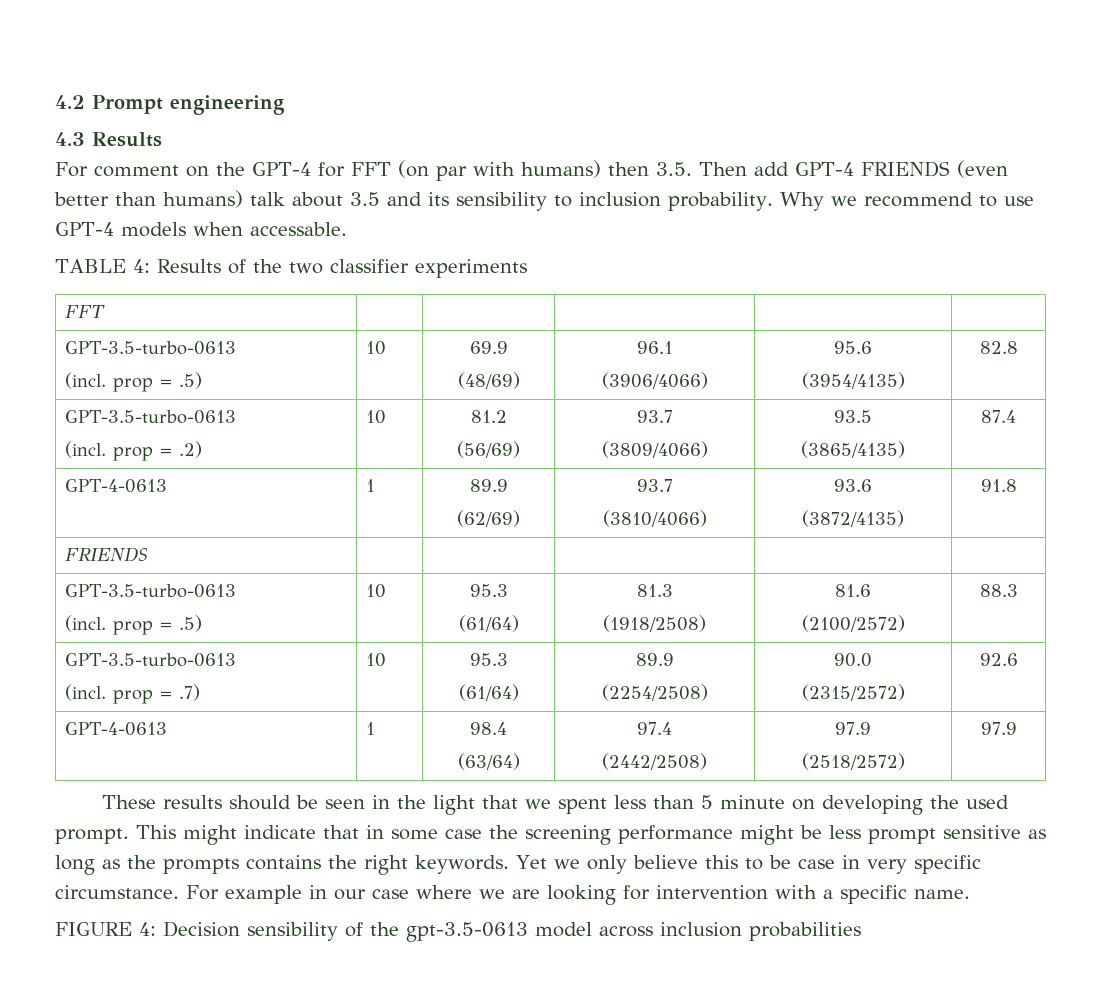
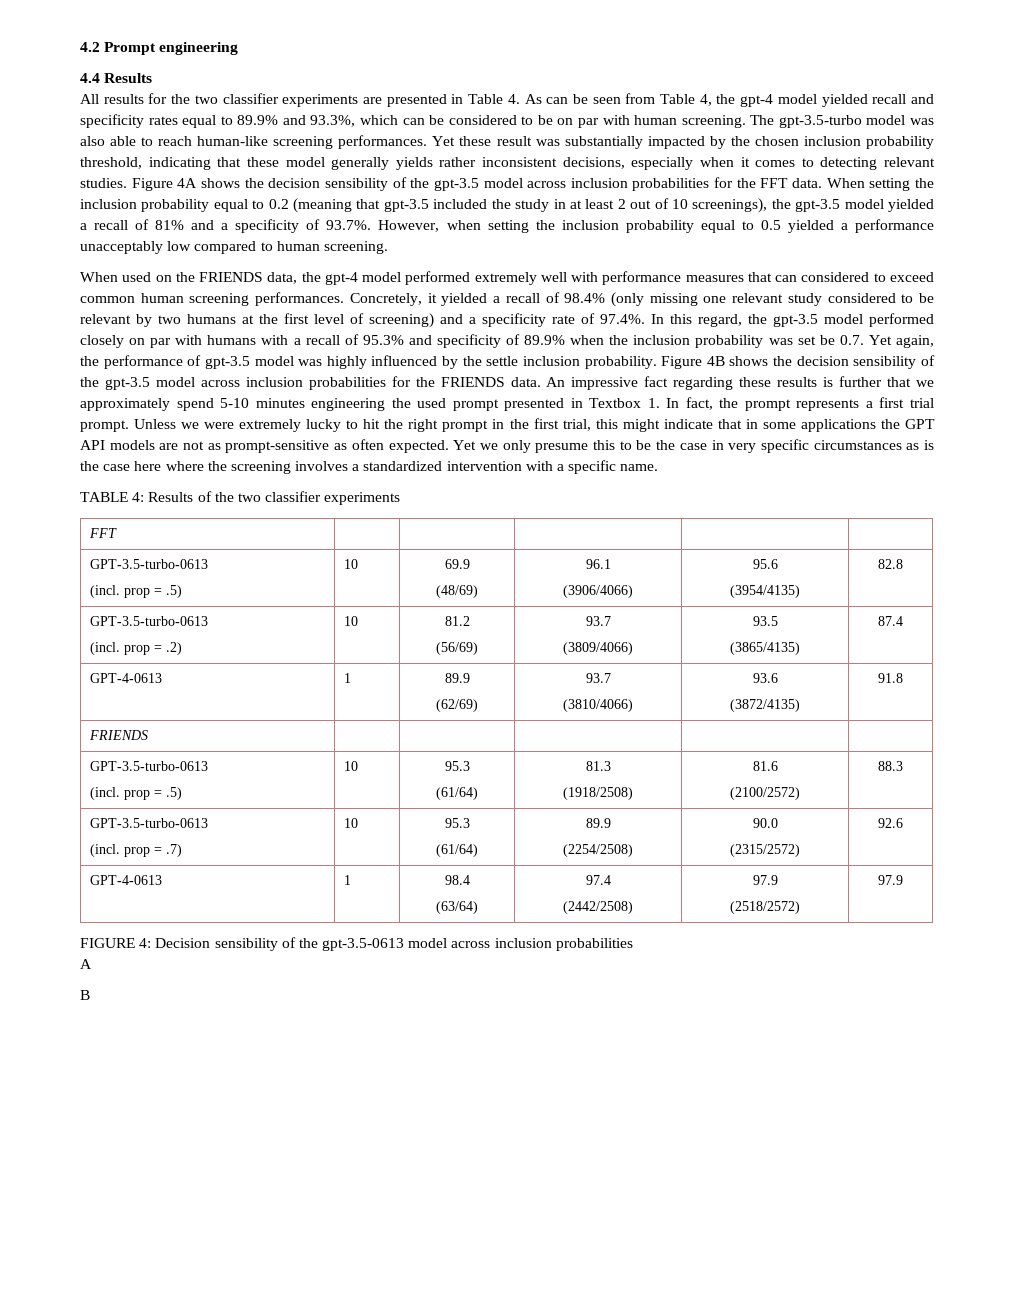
[55,132,85,146] 4.3 -> [80,73,100,83] 4.4
[55,160,1008,181] [54,190,1034,211] [55,222,347,237] For comment on the GPT-4 for FFT (on par with humans) then 3.5. Then add GPT-4 FRIENDS (even better than humans) talk about 3.5 and its sensibility to inclusion probability. Why we recommend to use GPT-4 models when accessable. -> [80,93,935,107] [80,114,934,128] [80,135,934,149] [80,157,935,170] [80,177,934,191] [80,198,934,213] [80,219,934,233] [80,241,388,254] [80,271,935,285] [80,292,934,307] [80,313,934,328] [80,334,934,348] [80,355,936,369] [80,376,934,390] [80,397,934,411] [80,418,935,432] [80,439,934,453] [80,460,659,474] All results for the two classifier experiments are presented in Table 4. As can be seen from Table 4, the gpt-4 model yielded recall and specificity rates equal to 89.9% and 93.3%, which can be considered to be on par with human screening. The gpt-3.5-turbo model was also able to reach human-like screening performances. Yet these result was substantially impacted by the chosen inclusion probability threshold, indicating that these model generally yields rather inconsistent decisions, especially when it comes to detecting relevant studies. Figure 4A shows the decision sensibility of the gpt-3.5 model across inclusion probabilities for the FFT data. When setting the inclusion probability equal to 0.2 (meaning that gpt-3.5 included the study in at least 2 out of 10 screenings), the gpt-3.5 model yielded a recall of 81% and a specificity of 93.7%. However, when setting the inclusion probability equal to 0.5 yielded a performance unacceptably low compared to human screening. // When used on the FRIENDS data, the gpt-4 model performed extremely well with performance measures that can considered to exceed common human screening performances. Concretely, it yielded a recall of 98.4% (only missing one relevant study considered to be relevant by two humans at the first level of screening) and a specificity rate of 97.4%. In this regard, the gpt-3.5 model performed closely on par with humans with a recall of 95.3% and specificity of 89.9% when the inclusion probability was set be 0.7. Yet again, the performance of gpt-3.5 model was highly influenced by the settle inclusion probability. Figure 4B shows the decision sensibility of the gpt-3.5 model across inclusion probabilities for the FRIENDS data. An impressive fact regarding these results is further that we approximately spend 5-10 minutes engineering the used prompt presented in Textbox 1. In fact, the prompt represents a first trial prompt. Unless we were extremely lucky to hit the right prompt in the first trial, this might indicate that in some applications the GPT API models are not as prompt-sensitive as often expected. Yet we only presume this to be the case in very specific circumstances as is the case here where the screening involves a standardized intervention with a specific name.
[102,795,1010,815] [55,825,1046,845] [55,855,981,875] [55,885,970,905] // These results should be seen in the light that we spent less than 5 minute on developing the used prompt. This might indicate that in some case the screening performance might be less prompt sensitive as long as the prompts contains the right keywords. Yet we only believe this to be case in very specific circumstance. For example in our case where we are looking for intervention with a specific name. -> (903, 880) none
(861, 931) none -> [80,959,92,969] [80,990,90,1000] // A // B

